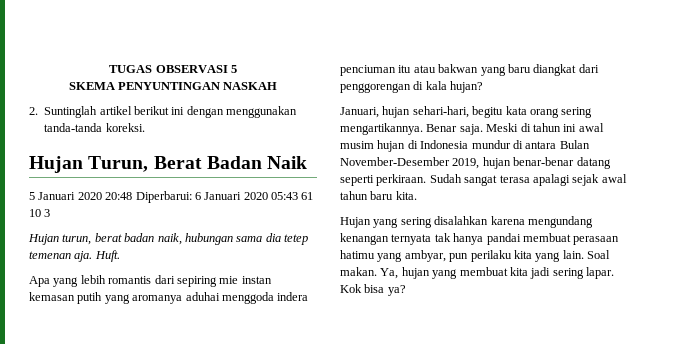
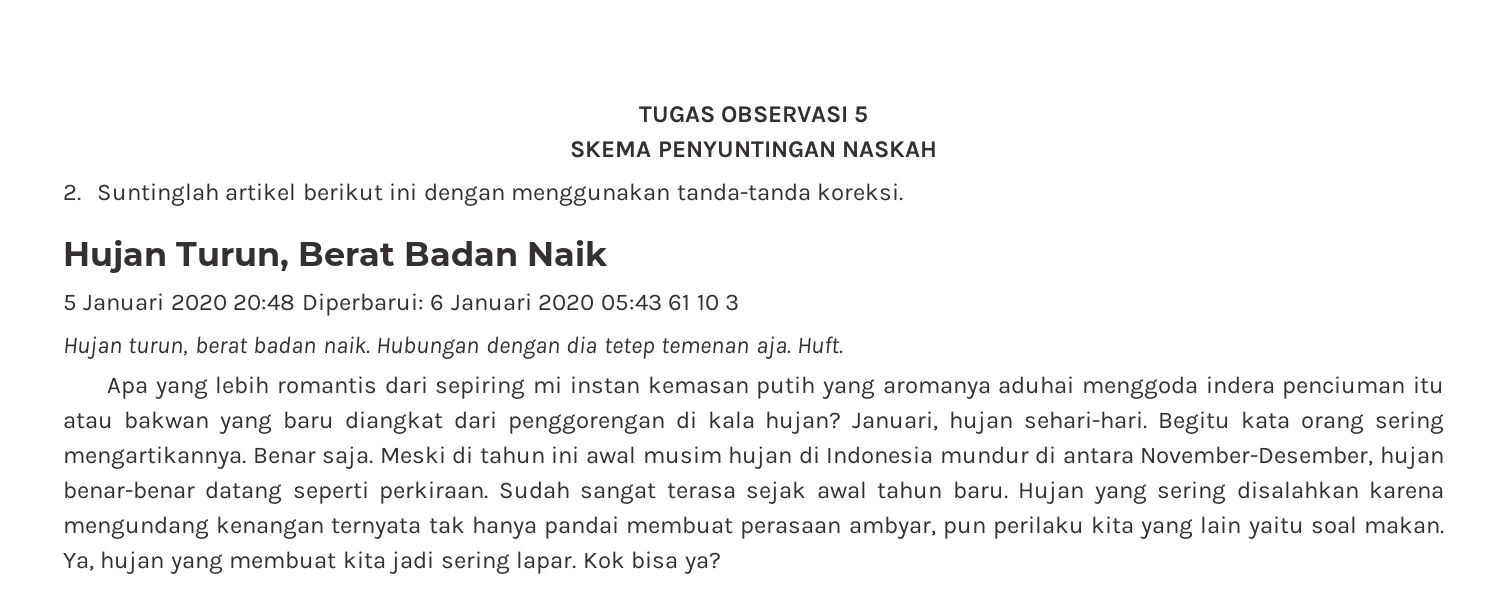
[157,233,263,245] naik, hubungan sama -> [322,336,560,359] naik. Hubungan dengan
[219,276,239,284] mie -> [533,376,563,393] mi
(484, 87) // -> (842, 422) none
[412,106,504,118] sehari-hari, begitu -> [1024,411,1231,434] sehari-hari. Begitu
[559,140,590,149] [340,157,480,169] Bulan November-Desember 2019, -> [1140,446,1374,466] November-Desember,
[532,174,570,186] apalagi -> (736, 491) none
[370,191,417,200] baru kita. // -> [952,481,1008,499] baru.
[340,250,403,262] hatimu yang -> (842, 530) none
[562,250,610,259] lain. Soal -> [1200,516,1357,539] lain yaitu soal

